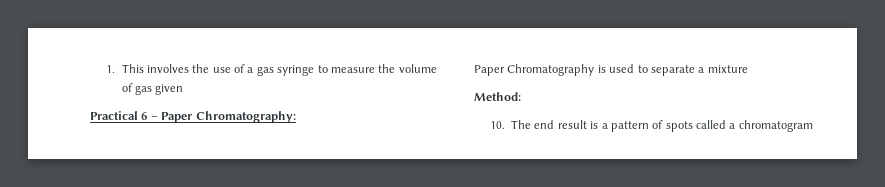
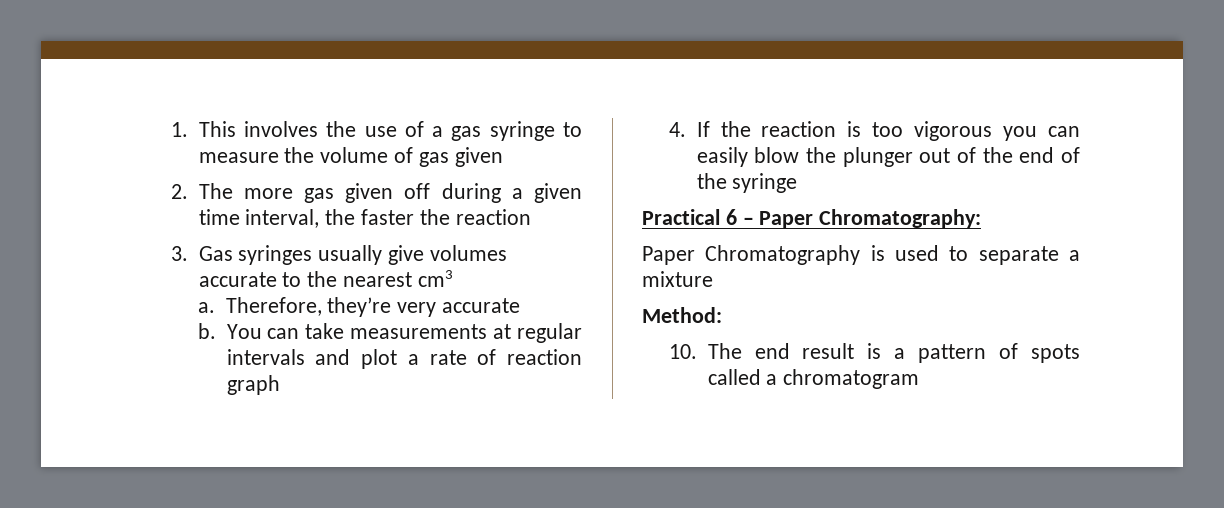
(184, 89) none -> [170,183,583,203] [198,209,531,228] [170,245,507,265] [198,270,453,287] [197,297,520,317] [197,323,582,343] [226,349,582,369] [226,375,280,395] [668,121,1080,141] [696,147,1080,167] [696,173,798,193] // 2. The more gas given off during a given time interval, the faster the reaction // 3. Gas syringes usually give volumes accurate to the nearest cm3 // a. Therefore, they’re very accurate // b. You can take measurements at regular intervals and plot a rate of reaction graph // 4. If the reaction is too vigorous you can easily blow the plunger out of the end of the syringe

